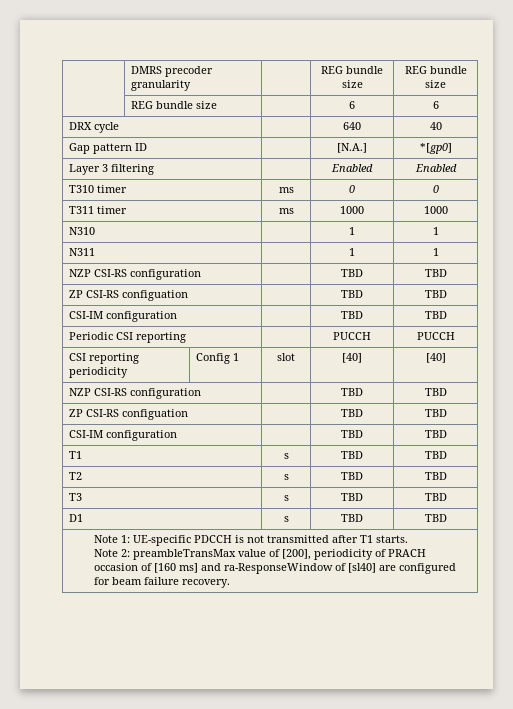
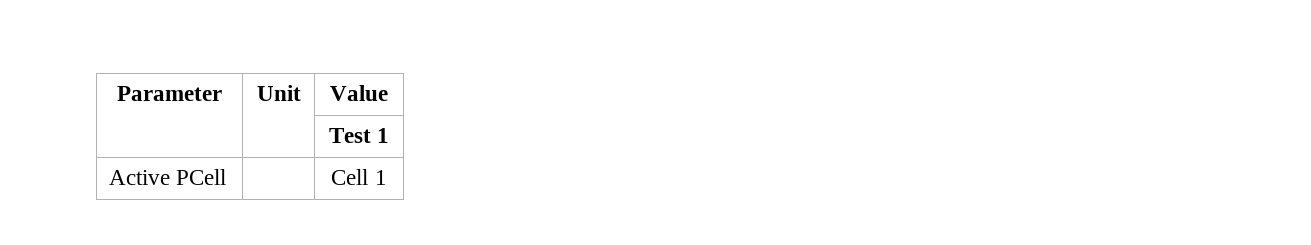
[130,66,213,77] [130,80,191,91] [321,66,383,74] [341,80,363,88] [404,66,467,74] [425,80,446,88] [130,101,217,109] [349,101,355,109] [432,101,439,109] [68,122,119,133] [343,122,361,130] [429,122,442,130] [68,143,147,154] [337,143,367,153] [419,143,452,154] [68,164,154,175] [331,164,373,172] [414,164,457,172] [68,185,127,193] [278,187,294,193] [349,185,355,193] [432,185,439,193] [68,206,127,214] [278,208,294,214] [340,206,364,214] [423,206,448,214] [68,227,95,235] [349,227,355,235] [432,227,439,235] [68,248,95,256] [349,248,355,256] [432,248,439,256] [68,269,201,280] [341,269,363,277] [424,269,447,277] [68,290,188,301] [341,290,363,298] [424,290,447,298] [68,311,177,322] [341,311,363,319] [424,311,447,319] [68,332,186,343] [333,332,371,340] [416,332,455,340] [68,353,139,364] [68,367,128,378] [195,353,239,364] [277,353,295,361] [342,353,362,363] [425,353,446,363] [68,388,201,399] [341,388,363,396] [424,388,447,396] [68,409,188,420] [341,409,363,417] [424,409,447,417] [68,430,177,441] [341,430,363,438] [424,430,447,438] [68,451,82,459] [283,453,289,459] [341,451,363,459] [424,451,447,459] [68,472,82,480] [283,474,289,480] [341,472,363,480] [424,472,447,480] [68,493,82,501] [283,495,289,501] [341,493,363,501] [424,493,447,501] [68,514,83,522] [283,516,289,522] [341,514,363,522] [424,514,447,522] [93,535,408,546] [93,549,426,560] [93,563,456,574] [93,577,230,588] | DMRS precoder granularity | | REG bundle size | REG bundle size // | REG bundle size | | 6 | 6 // DRX cycle | | 640 | 40 // Gap pattern ID | | [N.A.] | *[gp0] // Layer 3 filtering | | Enabled | Enabled // T310 timer | ms | 0 | 0 // T311 timer | ms | 1000 | 1000 // N310 | | 1 | 1 // N311 | | 1 | 1 // NZP CSI-RS configuration | | TBD | TBD // ZP CSI-RS configuation | | TBD | TBD // CSI-IM configuration | | TBD | TBD // Periodic CSI reporting | | PUCCH | PUCCH // CSI reporting periodicity | Config 1 | slot | [40] | [40] // NZP CSI-RS configuration | | TBD | TBD // ZP CSI-RS configuation | | TBD | TBD // CSI-IM configuration | | TBD | TBD // T1 | s | TBD | TBD // T2 | s | TBD | TBD // T3 | s | TBD | TBD // D1 | s | TBD | TBD // Note 1: UE-specific PDCCH is not transmitted after T1 starts. // Note 2: preambleTransMax value of [200], periodicity of PRACH occasion of [160 ms] and ra-ResponseWindow of [sl40] are configured for beam failure recovery. -> [117,86,222,101] [256,85,301,101] [330,85,388,101] [328,128,390,143] [109,169,227,185] [331,169,387,185] Parameter | Unit | Value // | | Test 1 // Active PCell | | Cell 1

